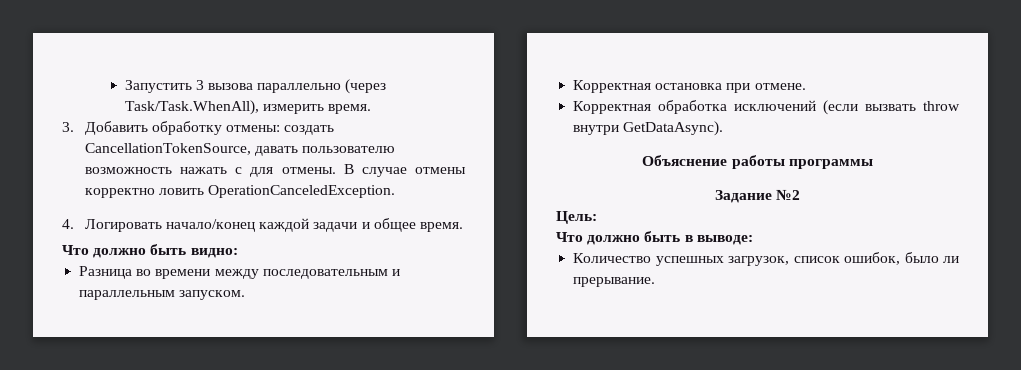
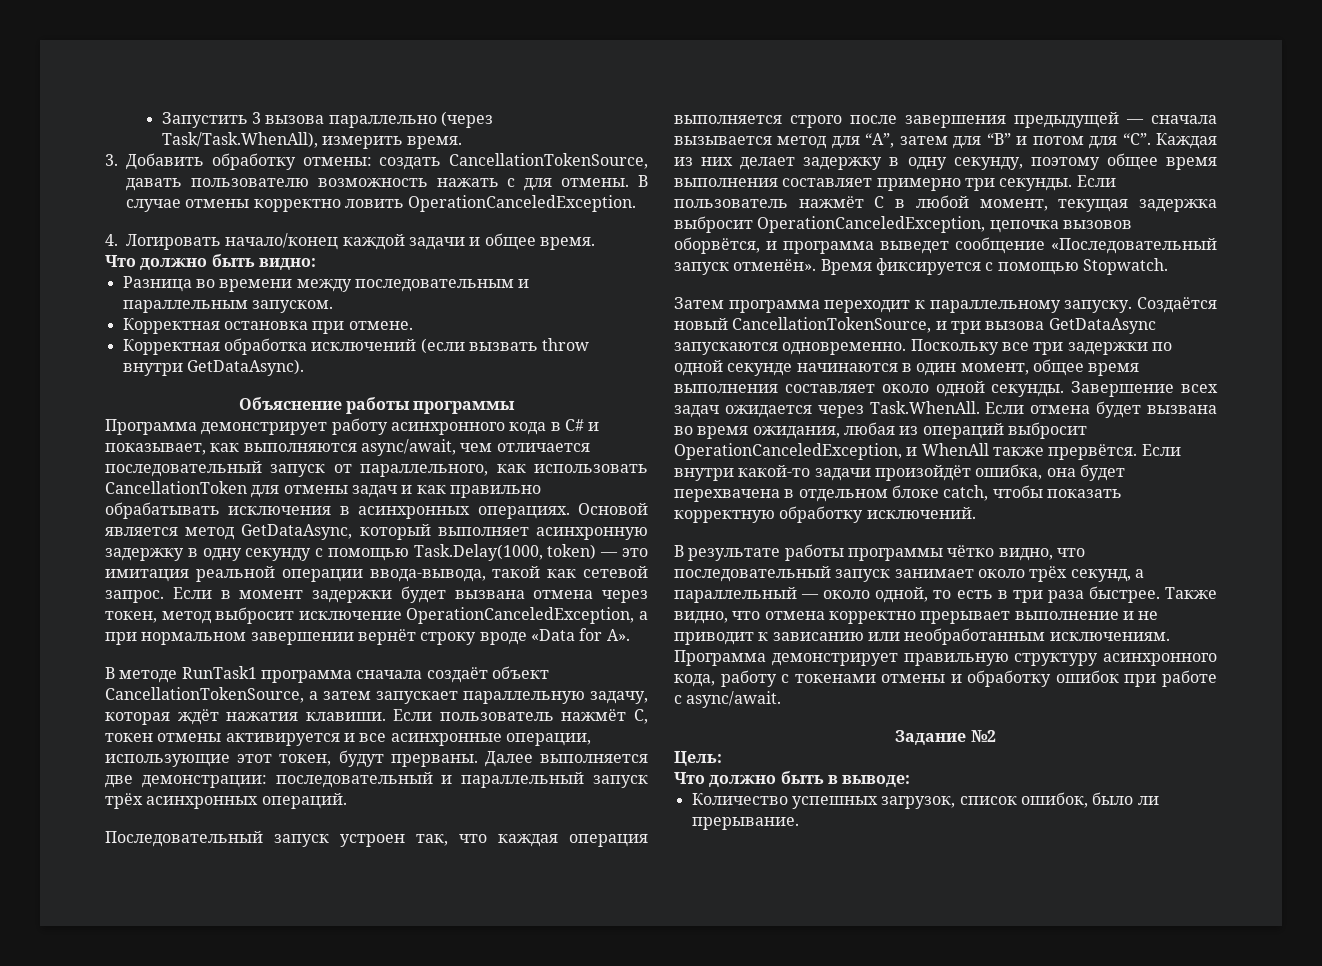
(873, 164) none -> [105,418,600,435] [105,439,590,456] [105,461,648,477] [105,481,541,498] [105,502,648,519] [105,524,648,540] [105,544,648,561] [105,566,648,582] [105,586,648,603] [105,607,648,624] [105,628,630,645] [105,666,549,683] [105,687,648,704] [105,709,648,725] [105,733,591,746] [105,750,649,767] [105,772,648,788] [105,793,347,809] [105,831,648,847] [674,112,1217,128] [674,133,1217,149] [674,153,1217,170] [674,175,1116,191] [674,195,1217,212] [674,216,1132,233] [674,237,1217,254] [674,258,1168,275] [674,297,1217,313] [674,317,1156,334] [674,339,1172,355] [674,359,1140,376] [674,381,1218,397] [674,401,1217,418] [674,422,1087,439] [674,443,1181,460] [674,464,1125,481] [674,485,1122,502] [674,506,976,523] [674,544,1085,561] [674,566,1144,582] [674,586,1217,603] [674,611,1159,624] [674,628,1170,645] [674,650,1217,666] [674,670,1217,687] [674,691,782,708] // Программа демонстрирует работу асинхронного кода в C# и показывает, как выполняются async/await, чем отличается последовательный запуск от параллельного, как использовать CancellationToken для отмены задач и как правильно обрабатывать исключения в асинхронных операциях. Основой является метод GetDataAsync, который выполняет асинхронную задержку в одну секунду с помощью Task.Delay(1000, token) — это имитация реальной операции ввода-вывода, такой как сетевой запрос. Если в момент задержки будет вызвана отмена через токен, метод выбросит исключение OperationCanceledException, а при нормальном завершении вернёт строку вроде «Data for A». // В методе RunTask1 программа сначала создаёт объект CancellationTokenSource, а затем запускает параллельную задачу, которая ждёт нажатия клавиши. Если пользователь нажмёт C, токен отмены активируется и все асинхронные операции, использующие этот токен, будут прерваны. Далее выполняется две демонстрации: последовательный и параллельный запуск трёх асинхронных операций. // Последовательный запуск устроен так, что каждая операция выполняется строго после завершения предыдущей — сначала вызывается метод для “A”, затем для “B” и потом для “C”. Каждая из них делает задержку в одну секунду, поэтому общее время выполнения составляет примерно три секунды. Если пользователь нажмёт C в любой момент, текущая задержка выбросит OperationCanceledException, цепочка вызовов оборвётся, и программа выведет сообщение «Последовательный запуск отменён». Время фиксируется с помощью Stopwatch. // Затем программа переходит к параллельному запуску. Создаётся новый CancellationTokenSource, и три вызова GetDataAsync запускаются одновременно. Поскольку все три задержки по одной секунде начинаются в один момент, общее время выполнения составляет около одной секунды. Завершение всех задач ожидается через Task.WhenAll. Если отмена будет вызвана во время ожидания, любая из операций выбросит OperationCanceledException, и WhenAll также прервётся. Если внутри какой-то задачи произойдёт ошибка, она будет перехвачена в отдельном блоке catch, чтобы показать корректную обработку исключений. // В результате работы программы чётко видно, что последовательный запуск занимает около трёх секунд, а параллельный — около одной, то есть в три раза быстрее. Также видно, что отмена корректно прерывает выполнение и не приводит к зависанию или необработанным исключениям. Программа демонстрирует правильную структуру асинхронного кода, работу с токенами отмены и обработку ошибок при работе с async/await.

